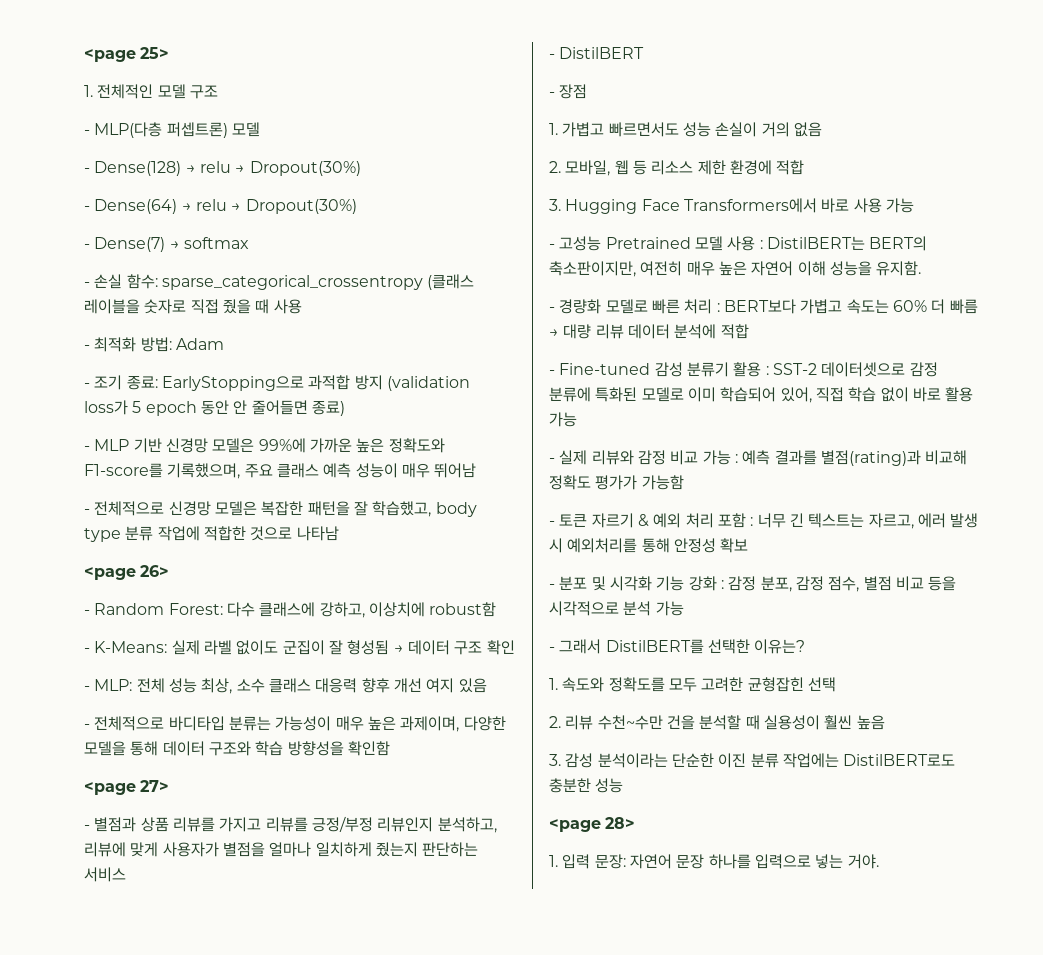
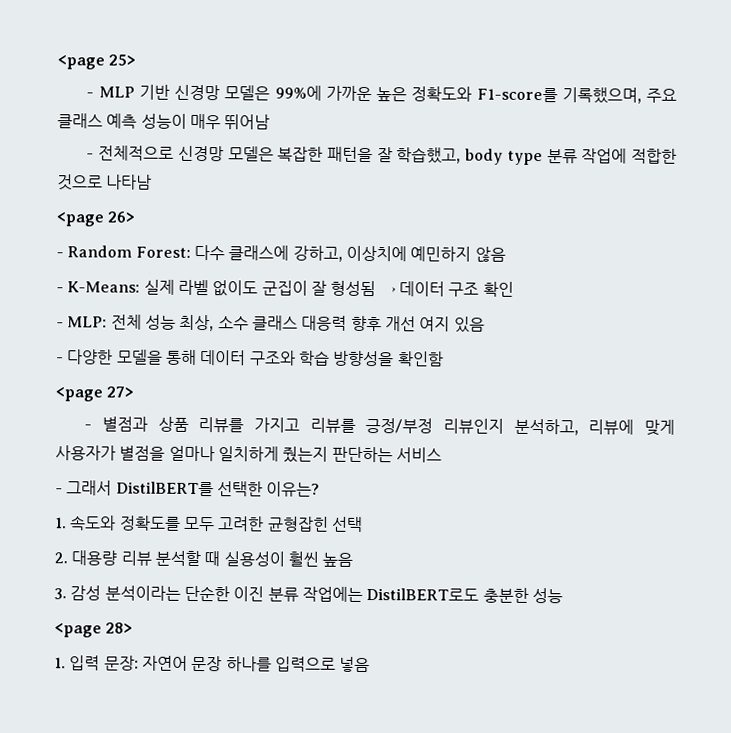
[84,84,218,99] [84,122,260,138] [84,161,361,176] [84,199,357,214] [84,237,249,252] [84,274,475,290] [84,299,302,314] [84,337,224,352] [84,375,470,391] [84,400,345,416] // 1. 전체적인 모델 구조 // - MLP(다층 퍼셉트론) 모델 // - Dense(128) → relu → Dropout(30%) // - Dense(64) → relu → Dropout(30%) // - Dense(7) → softmax // - 손실 함수: sparse_categorical_crossentropy (클래스 레이블을 숫자로 직접 줬을 때 사용 // - 최적화 방법: Adam // - 조기 종료: EarlyStopping으로 과적합 방지 (validation loss가 5 epoch 동안 안 줄어들면 종료) -> (137, 60) none
[429,602,497,617] robust함 -> [410,246,506,262] 예민하지 않음
[94,716,460,732] 전체적으로 바디타입 분류는 가능성이 매우 높은 과제이며, -> (64, 360) none
[549,47,645,59] [549,84,588,99] [549,122,822,137] [549,160,805,176] [549,198,914,214] [549,236,928,251] [549,261,922,277] [549,299,978,314] [549,324,749,339] [549,362,938,377] [549,387,974,403] [549,412,577,427] [549,450,968,466] [549,475,684,490] [549,513,979,529] [549,538,749,553] [549,576,957,592] [549,601,684,616] // - DistilBERT // - 장점 // 1. 가볍고 빠르면서도 성능 손실이 거의 없음 // 2. 모바일, 웹 등 리소스 제한 환경에 적합 // 3. Hugging Face Transformers에서 바로 사용 가능 // - 고성능 Pretrained 모델 사용 : DistilBERT는 BERT의 축소판이지만, 여전히 매우 높은 자연어 이해 성능을 유지함. // - 경량화 모델로 빠른 처리 : BERT보다 가볍고 속도는 60% 더 빠름 → 대량 리뷰 데이터 분석에 적합 // - Fine-tuned 감성 분류기 활용 : SST-2 데이터셋으로 감정 분류에 특화된 모델로 이미 학습되어 있어, 직접 학습 없이 바로 활용 가능 // - 실제 리뷰와 감정 비교 가능 : 예측 결과를 별점(rating)과 비교해 정확도 평가가 가능함 // - 토큰 자르기 & 예외 처리 포함 : 너무 긴 텍스트는 자르고, 에러 발생 시 예외처리를 통해 안정성 확보 // - 분포 및 시각화 기능 강화 : 감정 분포, 감정 점수, 별점 비교 등을 시각적으로 분석 가능 -> (442, 455) none
[565,715,695,730] 리뷰 수천~수만 건을 -> [71,550,152,566] 대용량 리뷰
[815,854,879,869] 넣는 거야. -> [339,656,371,673] 넣음

